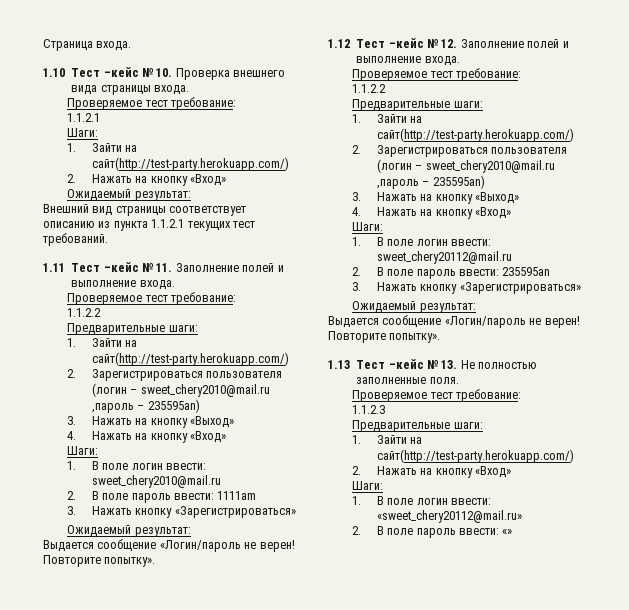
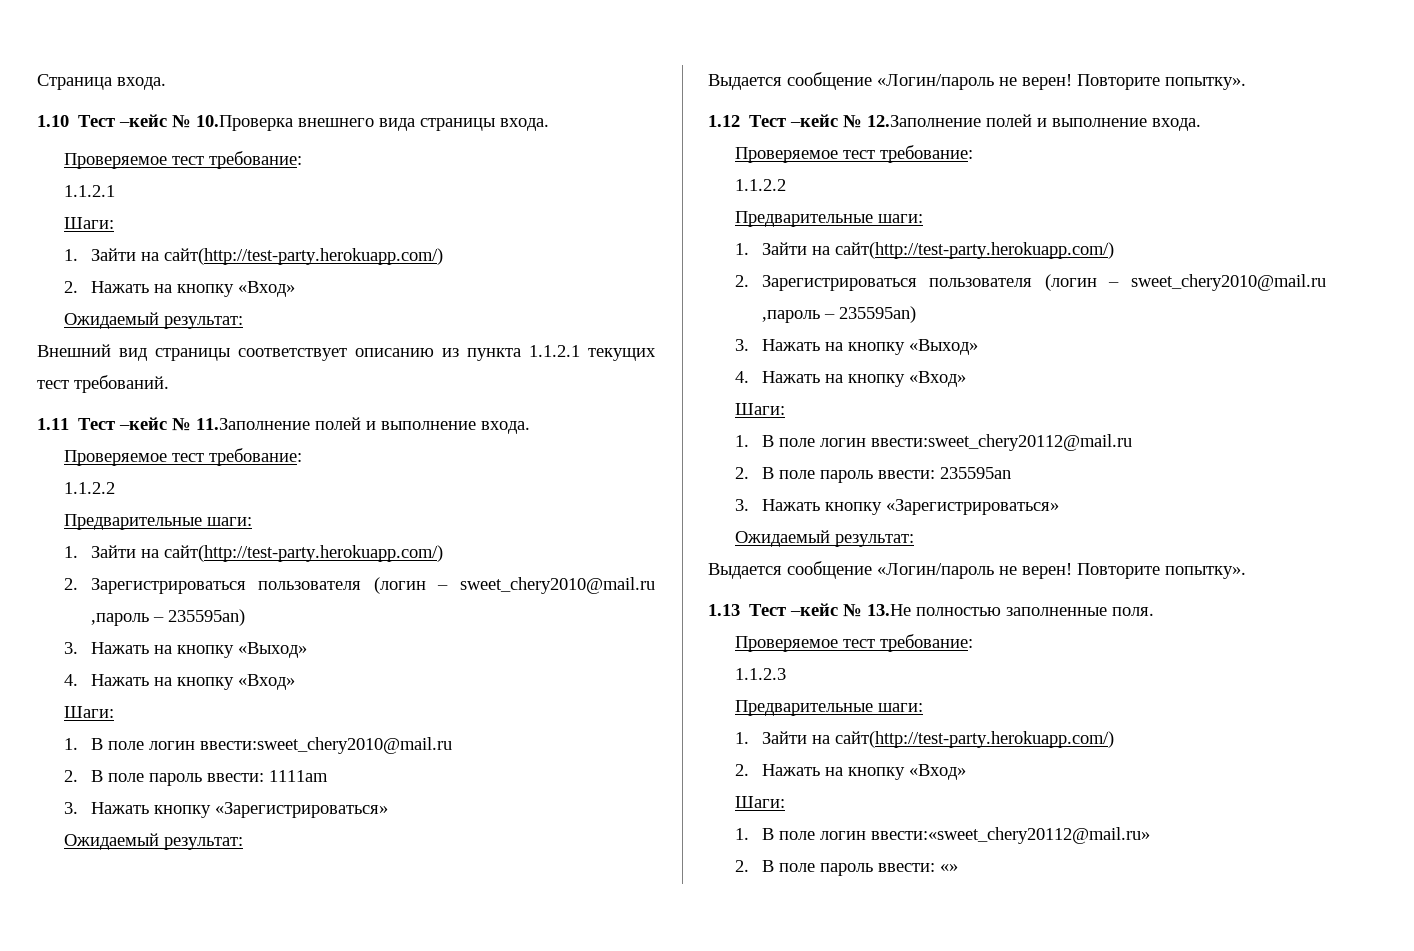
[156,68,230,80] 10. Проверка -> [196,115,294,131] 10.Проверка
[156,263,239,272] 11. Заполнение -> [196,418,311,430] 11.Заполнение
[166,463,207,470] [91,475,221,488] ввести: sweet_chery2010@mail.ru -> [199,737,452,754] ввести:sweet_chery2010@mail.ru
[441,39,524,48] 12. Заполнение -> [867,115,982,127] 12.Заполнение
[451,239,492,246] [376,251,512,264] ввести: sweet_chery20112@mail.ru -> [870,434,1132,451] ввести:sweet_chery20112@mail.ru
[441,360,475,369] 13. Не -> [867,604,912,616] 13.Не
[451,498,492,505] [376,510,522,523] ввести: «sweet_chery20112@mail.ru» -> [870,827,1150,844] ввести:«sweet_chery20112@mail.ru»

